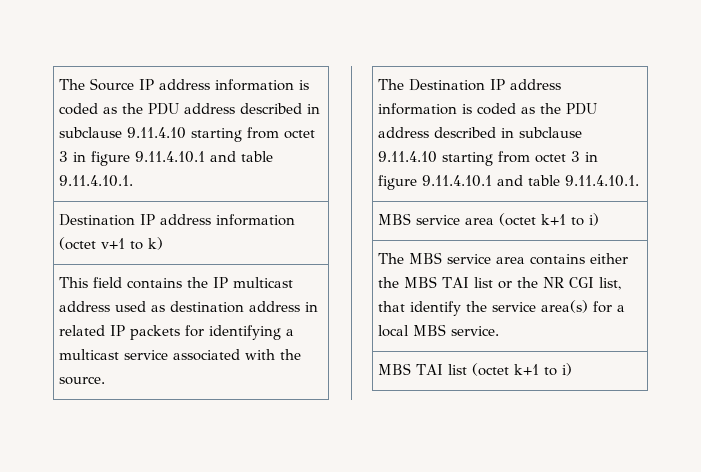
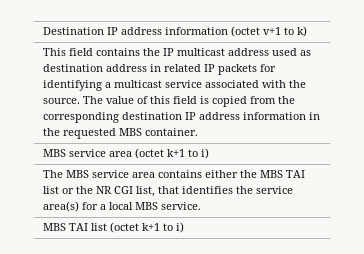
[59,78,310,91] [59,103,321,115] [59,127,316,142] [59,151,274,166] [59,175,134,187] The Source IP address information is coded as the PDU address described in subclause 9.11.4.10 starting from octet 3 in figure 9.11.4.10.1 and table 9.11.4.10.1. // -> (42, 31) none
[378,79,562,91] [378,103,598,115] [378,127,583,138] [378,151,599,166] [378,175,640,190] // The Destination IP address information is coded as the PDU address described in subclause 9.11.4.10 starting from octet 3 in figure 9.11.4.10.1 and table 9.11.4.10.1. -> [82,96,295,107] [42,112,320,123] [42,128,198,139] The value of this field is copied from the corresponding destination IP address information in the requested MBS container.
[410,301,462,316] identify -> [181,186,233,194] identifies

